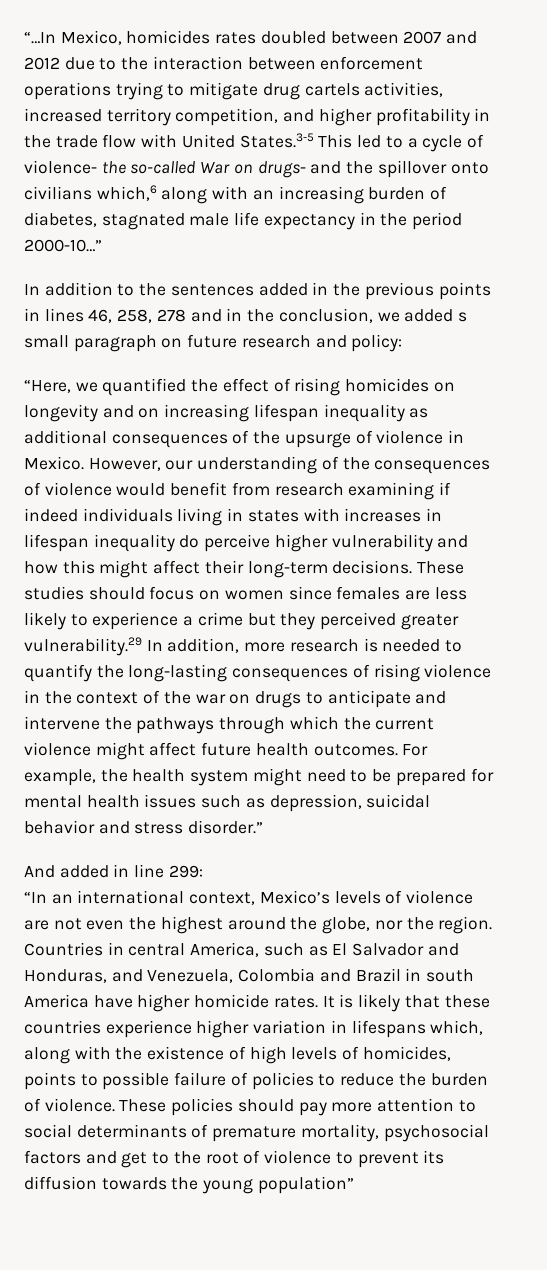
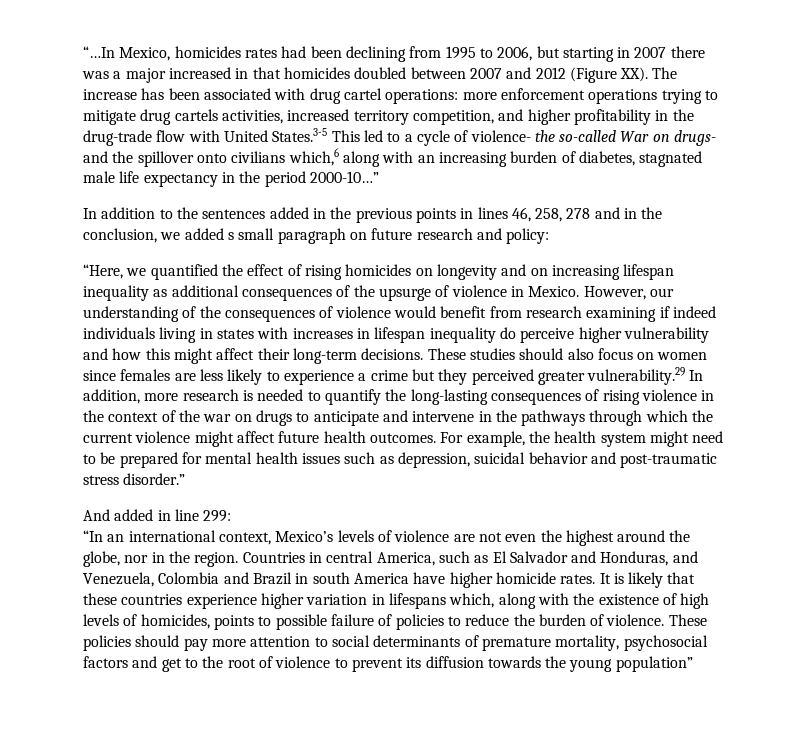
(257, 38) none -> [281,46,705,62] [82,67,350,83] had been declining from 1995 to 2006, but starting in 2007 there was a major increased in that homicides
[64,56,316,70] due to the interaction between -> [569,67,678,83] [83,88,497,104] (Figure XX). The increase has been associated with drug cartel operations: more
[55,135,98,148] trade -> [83,130,152,146] drug-trade
(145, 593) none -> [567,348,594,360] also
(100, 723) none -> [478,411,492,422] in
(130, 827) none -> [620,453,718,468] post-traumatic
(403, 925) none -> [151,552,165,563] in

